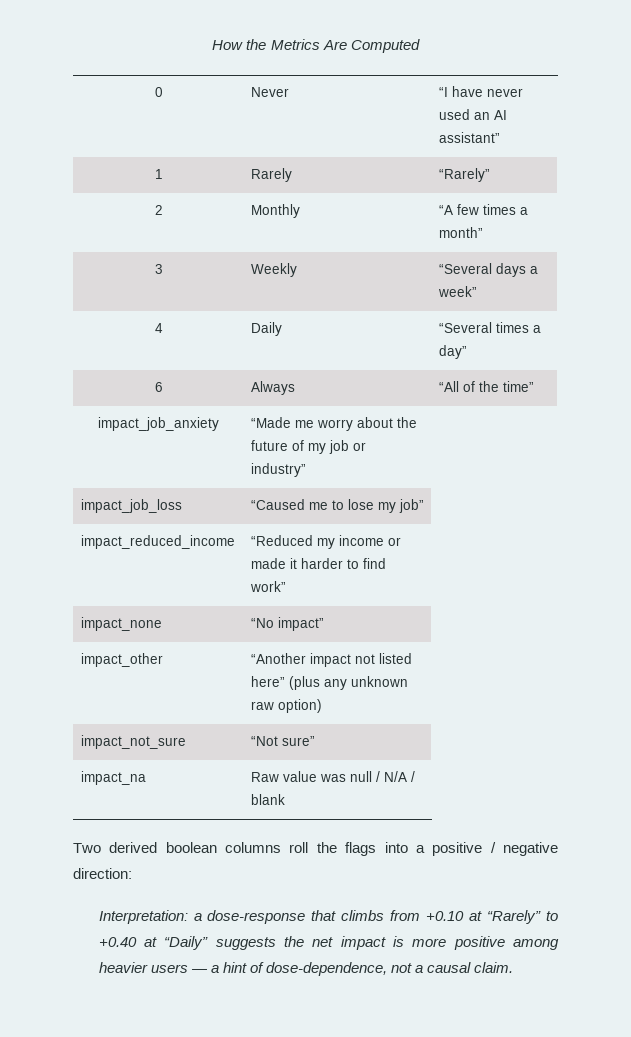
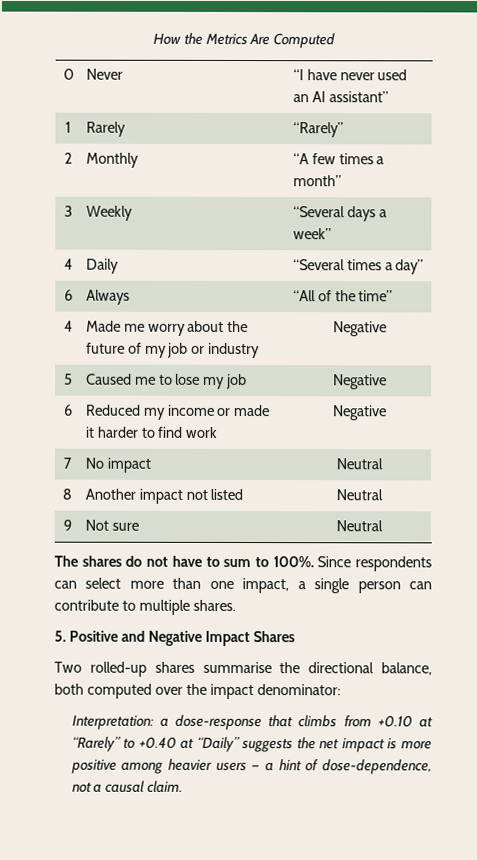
[98,417,219,431] [250,417,291,428] impact_job_anxiety | “Made -> [63,320,73,332] [85,320,121,332] 4 | Made
[250,463,306,477] [80,499,182,513] [250,499,424,513] [80,535,235,549] [250,535,313,546] industry” // impact_job_loss | “Caused me to lose my job” // impact_reduced_income | “Reduced -> [208,342,261,359] [332,321,387,337] [63,373,73,385] [85,373,248,390] [332,374,387,390] [63,404,73,416] [85,404,141,416] industry | Negative // 5 | Caused me to lose my job | Negative // 6 | Reduced
[249,581,286,592] [80,617,162,631] [250,617,324,631] [80,653,163,667] [250,653,412,667] [250,676,408,690] [250,699,322,713] [80,735,186,749] [250,736,315,746] [80,771,146,785] [250,771,415,782] [250,794,285,805] [73,842,559,856] [73,868,132,879] work” // impact_none | “No impact” // impact_other | “Another impact not listed here” (plus any unknown raw option) // impact_not_sure | “Not sure” // impact_na | Raw value was null / N/A / blank // Two derived boolean columns roll the flags into a positive / negative direction: -> [185,426,219,438] [332,405,387,421] [63,457,72,469] [84,457,151,473] [335,458,383,470] [62,488,72,500] [84,488,244,504] [335,489,383,501] [62,519,72,531] [84,519,139,531] [335,520,383,532] [54,555,432,572] [54,577,433,594] [54,599,236,615] [54,630,295,647] [54,661,432,677] [54,683,341,700] work | Negative // 7 | No impact | Neutral // 8 | Another impact not listed | Neutral // 9 | Not sure | Neutral // The shares do not have to sum to 100%. Since respondents can select more than one impact, a single person can contribute to multiple shares. // 5. Positive and Negative Impact Shares // Two rolled-up shares summarise the directional balance, both computed over the impact denominator:

